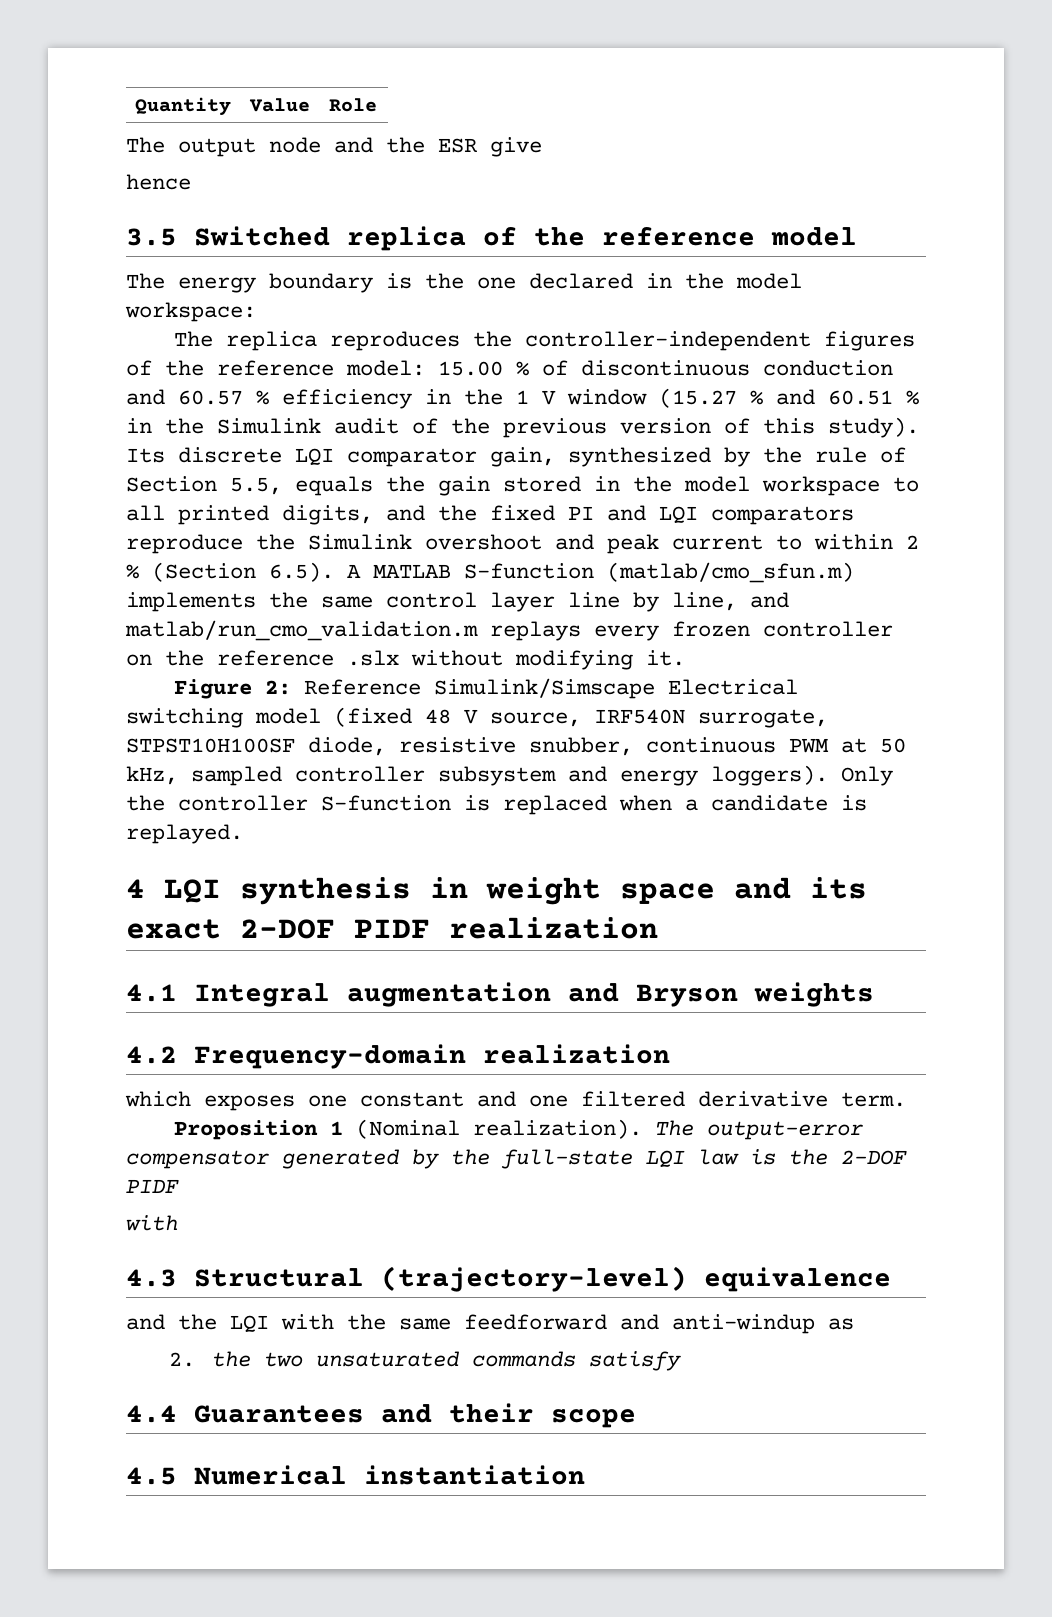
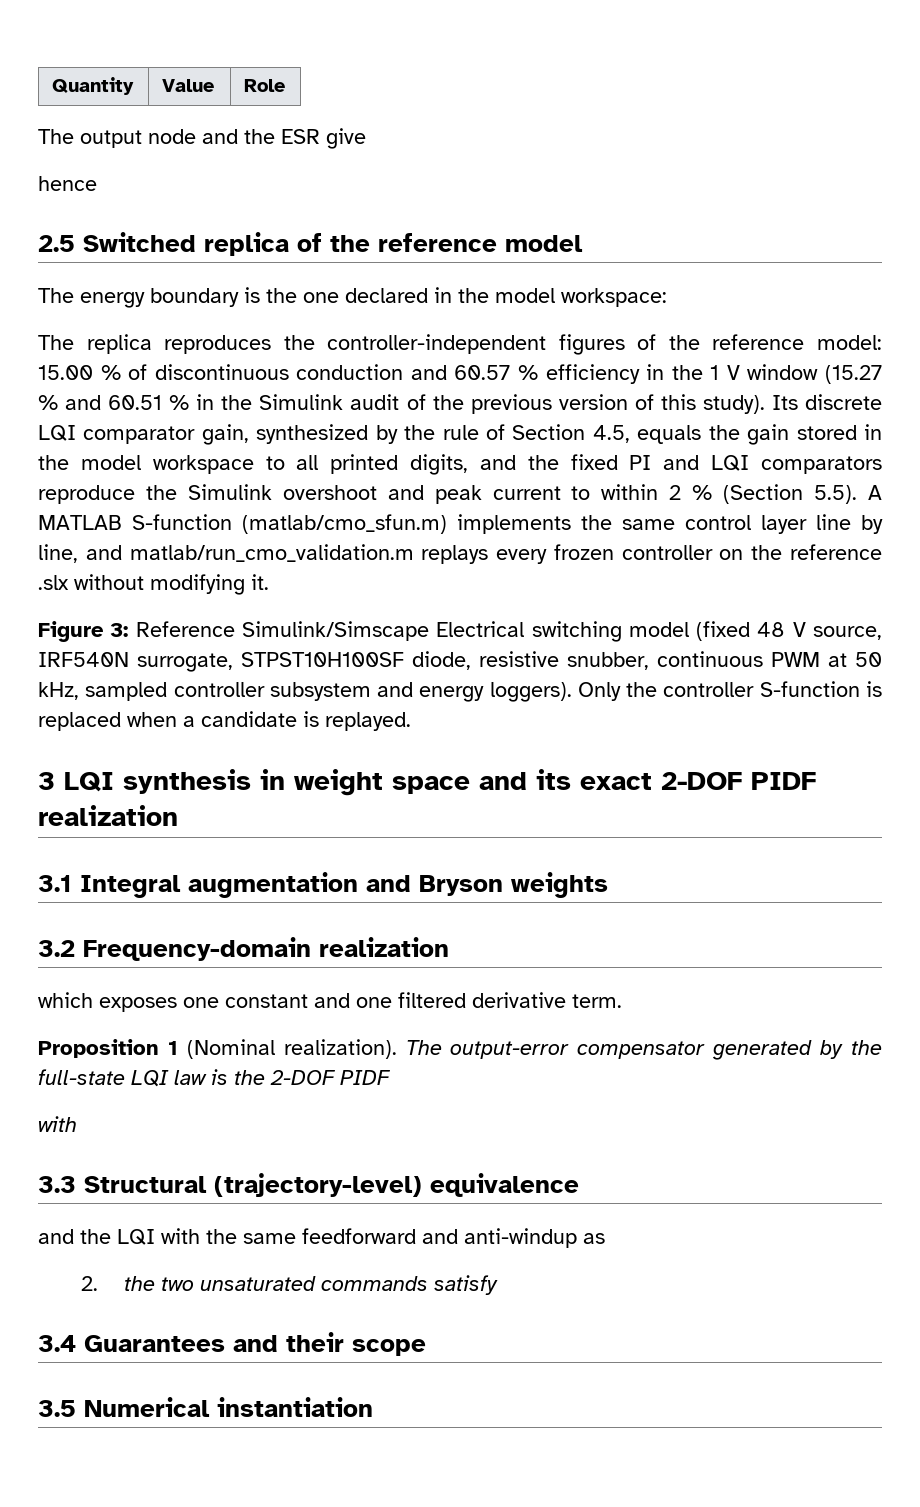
[126,228,177,246] 3.5 -> [38,235,75,252] 2.5
[230,477,282,495] 5.5, -> [592,425,630,443] 4.5,
[269,562,334,582] 6.5). -> [814,485,858,504] 5.5).
[264,680,291,695] 2: -> [110,623,129,637] 3:
[126,879,145,898] 4 -> [38,772,55,790] 3
[126,984,177,1002] 4.1 -> [38,875,72,892] 3.1
[126,1046,177,1064] 4.2 -> [38,940,75,957] 3.2
[126,1269,177,1287] 4.3 -> [38,1176,76,1193] 3.3
[126,1405,177,1423] 4.4 -> [38,1335,76,1352] 3.4
[126,1467,177,1485] 4.5 -> [38,1400,76,1417] 3.5

